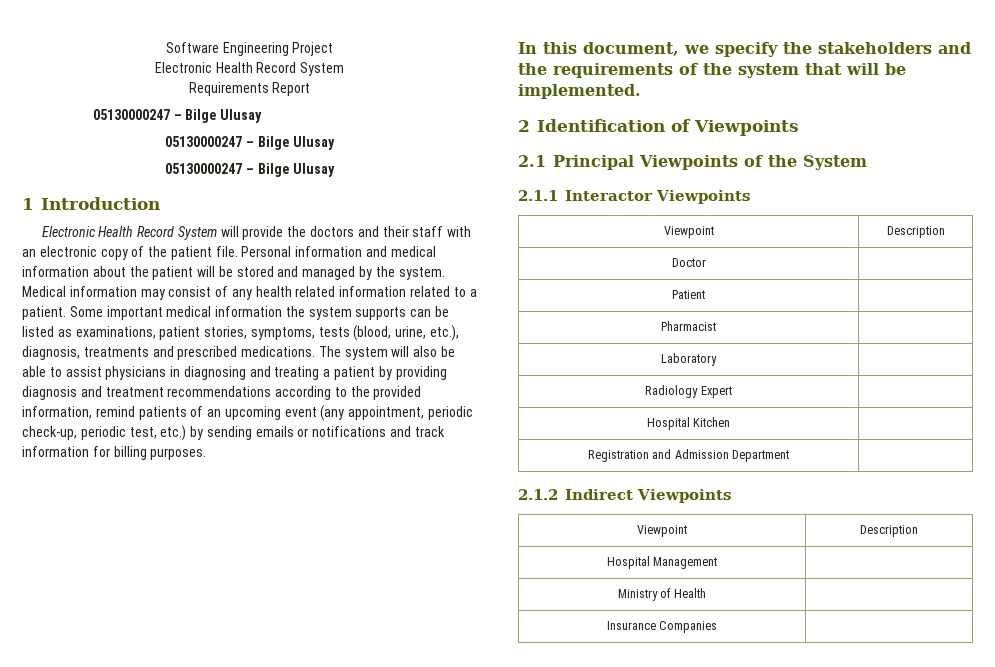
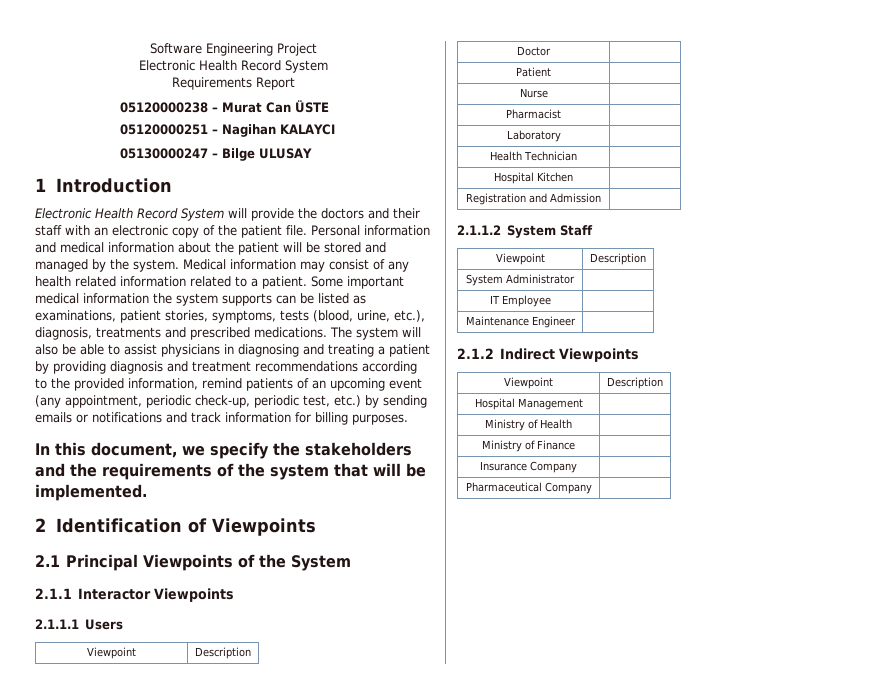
[92,109,263,123] [165,136,335,150] [165,163,335,177] 05130000247 – Bilge Ulusay // 05130000247 – Bilge Ulusay // 05130000247 – Bilge Ulusay -> [120,100,330,113] [120,124,336,137] [120,148,313,161] 05120000238 – Murat Can ÜSTE // 05120000251 – Nagihan KALAYCI // 05130000247 – Bilge ULUSAY
(750, 197) none -> [35,619,124,630] // 2.1.1.1 Users
(705, 294) none -> [519,88,548,98] // Nurse |
[645,385,732,398] Radiology Expert -> [490,151,578,161] Health Technician
[732,450,790,462] Department -> [457,225,594,238] [495,253,545,265] [590,253,646,265] [466,274,575,286] [489,295,551,307] [465,316,576,328] | // 2.1.1.2 System Staff // Viewpoint | Description // System Administrator | // IT Employee | // Maintenance Engineer
[606,621,718,633] Insurance Companies -> [482,440,575,452] [480,461,577,473] [465,482,592,494] Ministry of Finance | // Insurance Company | // Pharmaceutical Company

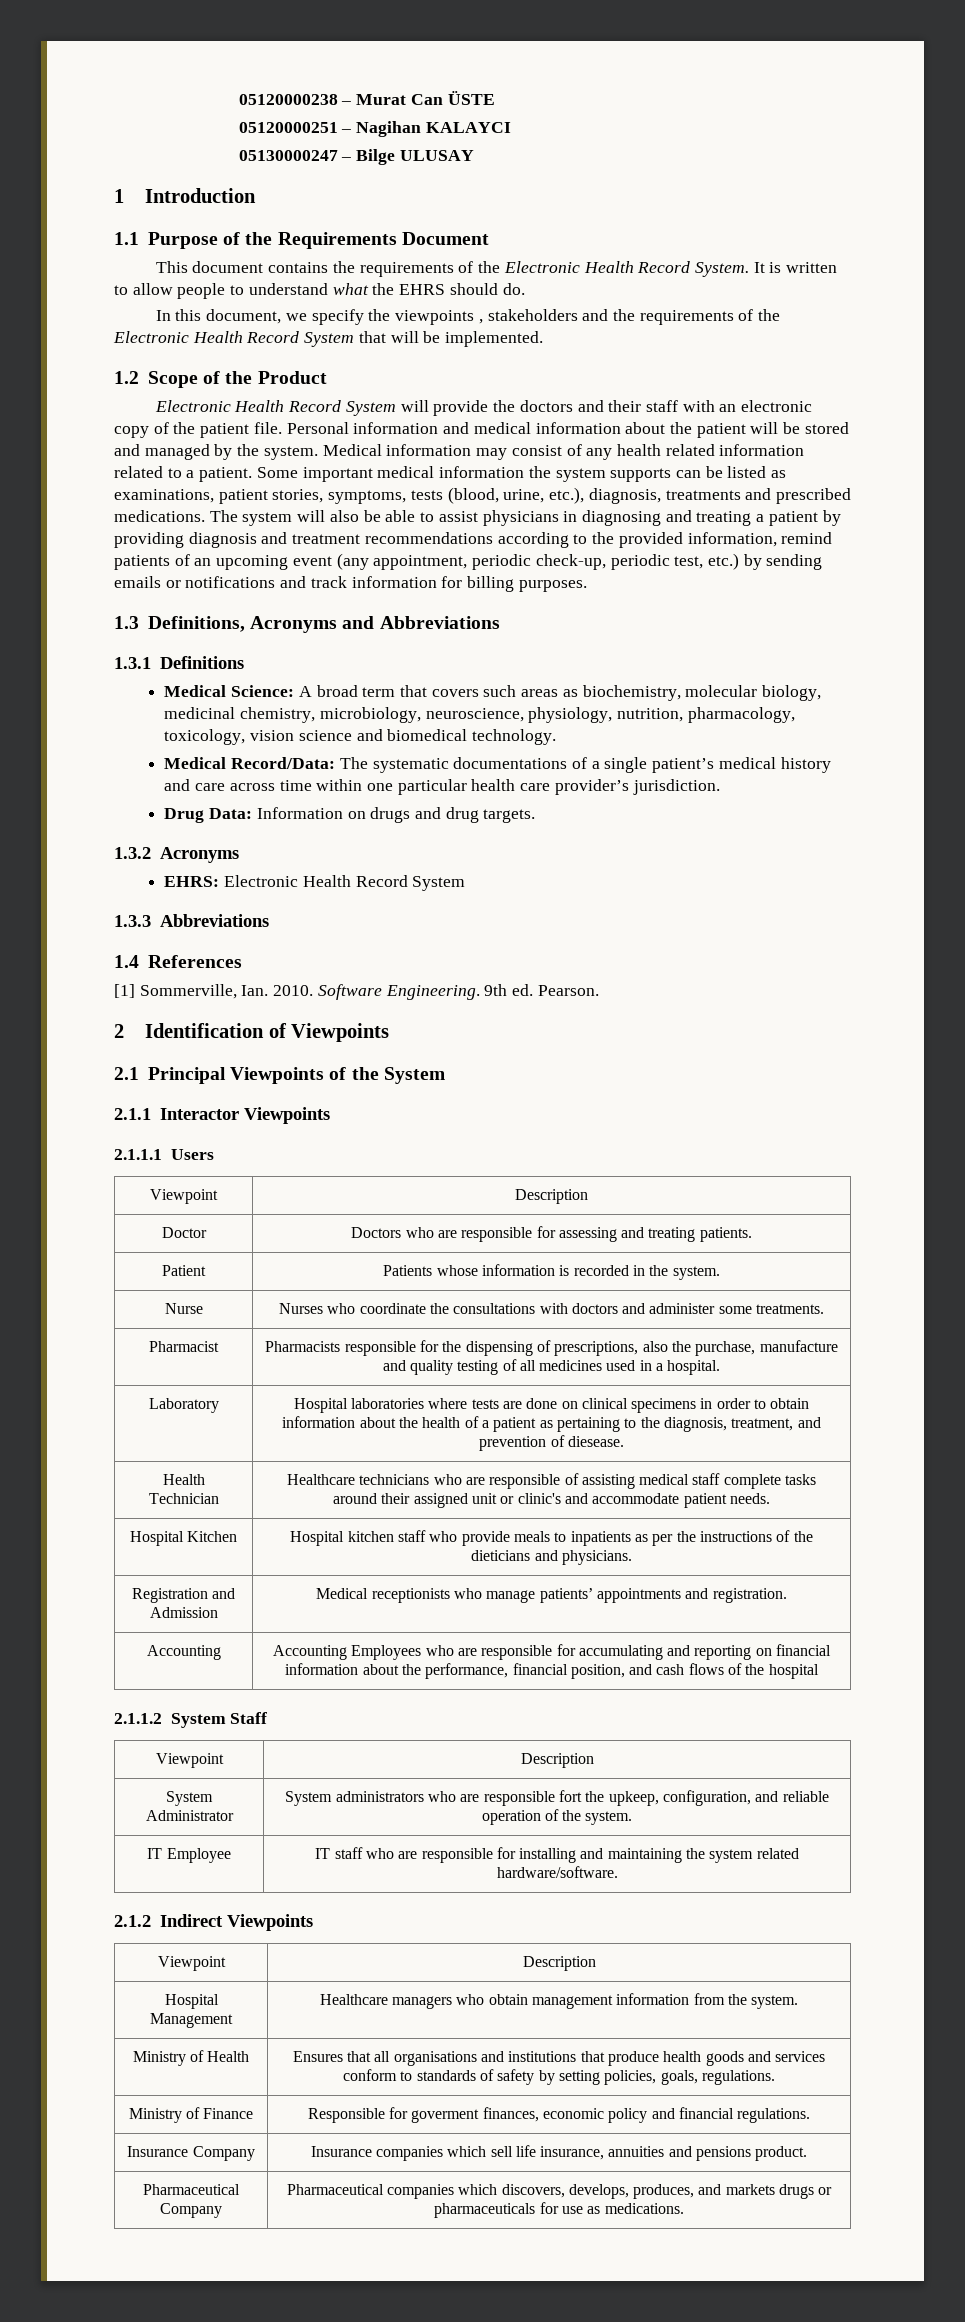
[150,43,317,56] [139,60,328,73] [172,77,295,90] Software Engineering Project // Electronic Health Record System // Requirements Report // -> (238, 99) none
(173, 185) none -> [114,232,489,249] [155,261,838,277] [114,283,525,299] [155,309,781,325] [113,331,544,347] [114,371,327,388] // 1.1 Purpose of the Requirements Document // This document contains the requirements of the Electronic Health Record System. It is written to allow people to understand what the EHRS should do. // In this document, we specify the viewpoints , stakeholders and the requirements of the Electronic Health Record System that will be implemented. // 1.2 Scope of the Product
[35,442,412,459] [35,463,426,480] [35,484,147,501] In this document, we specify the stakeholders and the requirements of the system that will be implemented. -> [114,616,500,633] [114,656,244,669] [164,685,822,701] [164,707,795,723] [164,729,557,745] [164,757,831,773] [164,779,720,795] [164,807,536,823] [114,847,239,863] [164,875,466,891] [114,914,269,927] [114,955,242,968] [114,984,599,1000] 1.3 Definitions, Acronyms and Abbreviations // 1.3.1 Definitions // Medical Science: A broad term that covers such areas as biochemistry, molecular biology, medicinal chemistry, microbiology, neuroscience, physiology, nutrition, pharmacology, toxicology, vision science and biomedical technology. // Medical Record/Data: The systematic documentations of a single patient’s medical history and care across time within one particular health care provider’s jurisdiction. // Drug Data: Information on drugs and drug targets. // 1.3.2 Acronyms // EHRS: Electronic Health Record System // 1.3.3 Abbreviations // 1.4 References // [1] Sommerville, Ian. 2010. Software Engineering. 9th ed. Pearson.
[516,67,551,77] [519,88,548,98] [506,109,561,119] [506,130,561,142] [490,151,578,161] [494,172,573,184] [466,193,601,205] // Patient | // Nurse | // Pharmacist | // Laboratory | // Health Technician | // Hospital Kitchen | // Registration and Admission | -> [351,1226,752,1242] [162,1265,206,1276] [383,1264,720,1280] [164,1303,203,1314] [278,1303,825,1314] [149,1341,219,1352] [265,1340,838,1356] [382,1359,721,1375] [148,1398,219,1413] [293,1398,810,1413] [282,1416,821,1432] [479,1435,624,1451] [162,1474,205,1485] [148,1493,219,1504] [286,1473,817,1489] [333,1493,770,1508] [129,1531,238,1546] [290,1530,813,1546] [471,1550,632,1565] [131,1588,236,1603] [149,1607,218,1618] [316,1588,787,1603] [146,1645,221,1660] [272,1644,832,1660] [285,1663,819,1679] Doctors who are responsible for assessing and treating patients. // Patient | Patients whose information is recorded in the system. // Nurse | Nurses who coordinate the consultations with doctors and administer some treatments. // Pharmacist | Pharmacists responsible for the dispensing of prescriptions, also the purchase, manufacture and quality testing of all medicines used in a hospital. // Laboratory | Hospital laboratories where tests are done on clinical specimens in order to obtain information about the health of a patient as pertaining to the diagnosis, treatment, and prevention of diesease. // Health Technician | Healthcare technicians who are responsible of assisting medical staff complete tasks around their assigned unit or clinic's and accommodate patient needs. // Hospital Kitchen | Hospital kitchen staff who provide meals to inpatients as per the instructions of the dieticians and physicians. // Registration and Admission | Medical receptionists who manage patients’ appointments and registration. // Accounting | Accounting Employees who are responsible for accumulating and reporting on financial information about the performance, financial position, and cash flows of the hospital
[489,295,551,307] [465,316,576,328] // IT Employee | // Maintenance Engineer | -> [285,1790,829,1806] [481,1809,633,1825] [147,1848,231,1863] [315,1847,799,1863] [496,1866,618,1878] System administrators who are responsible fort the upkeep, configuration, and reliable operation of the system. // IT Employee | IT staff who are responsible for installing and maintaining the system related hardware/software.
[485,419,572,431] [482,440,575,452] [480,461,577,473] [465,482,592,494] // Ministry of Health | // Ministry of Finance | // Insurance Company | // Pharmaceutical Company | -> [319,1993,799,2009] [132,2050,250,2066] [292,2051,826,2066] [343,2069,775,2085] [128,2107,254,2123] [307,2107,811,2123] [127,2146,255,2161] [310,2145,808,2161] [143,2184,240,2195] [160,2203,222,2218] [286,2184,833,2199] [434,2202,684,2218] Healthcare managers who obtain management information from the system. // Ministry of Health | Ensures that all organisations and institutions that produce health goods and services conform to standards of safety by setting policies, goals, regulations. // Ministry of Finance | Responsible for goverment finances, economic policy and financial regulations. // Insurance Company | Insurance companies which sell life insurance, annuities and pensions product. // Pharmaceutical Company | Pharmaceutical companies which discovers, develops, produces, and markets drugs or pharmaceuticals for use as medications.

